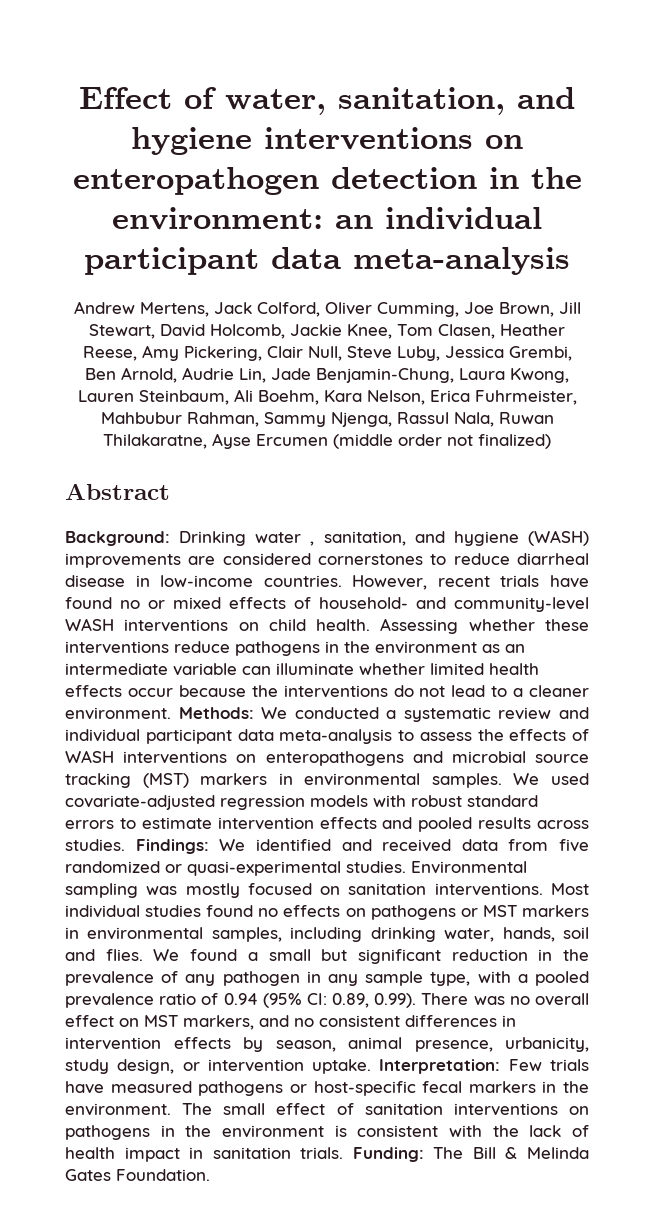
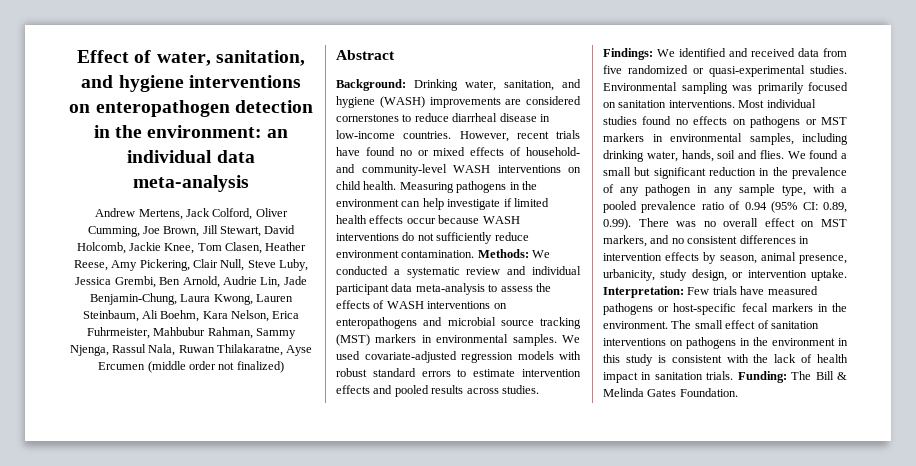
[84,247,259,275] participant -> (213, 156) none
[255,532,315,546] water , -> [465,80,496,91] water,
[380,618,589,634] [65,641,525,656] [65,663,425,676] Assessing whether these interventions reduce pathogens in the environment as an intermediate variable can illuminate whether -> [399,181,537,193] [336,198,512,210] Measuring pathogens in the environment can help investigate if
[251,685,278,697] the -> [482,216,520,224] WASH
[451,685,589,697] [65,707,171,720] lead to a cleaner environment. -> [436,232,529,244] [336,250,475,258] sufficiently reduce environment contamination.
[185,883,240,898] mostly -> [757,82,804,94] primarily
(324, 1131) none -> [838,338,848,346] [603,354,653,366] in this study

